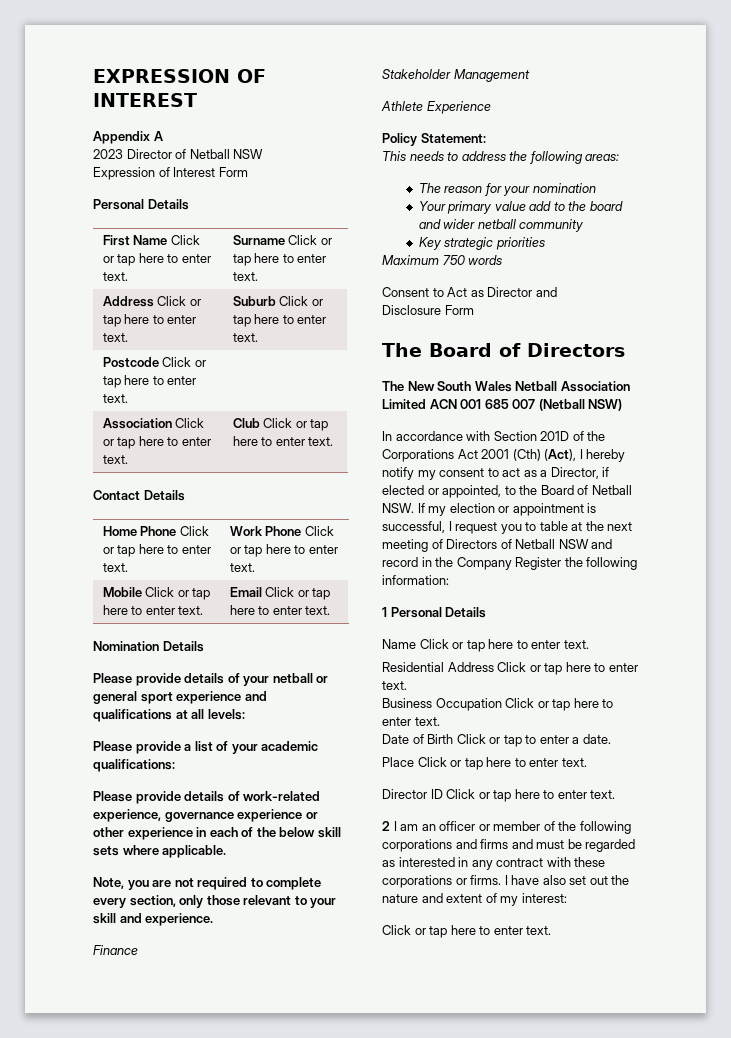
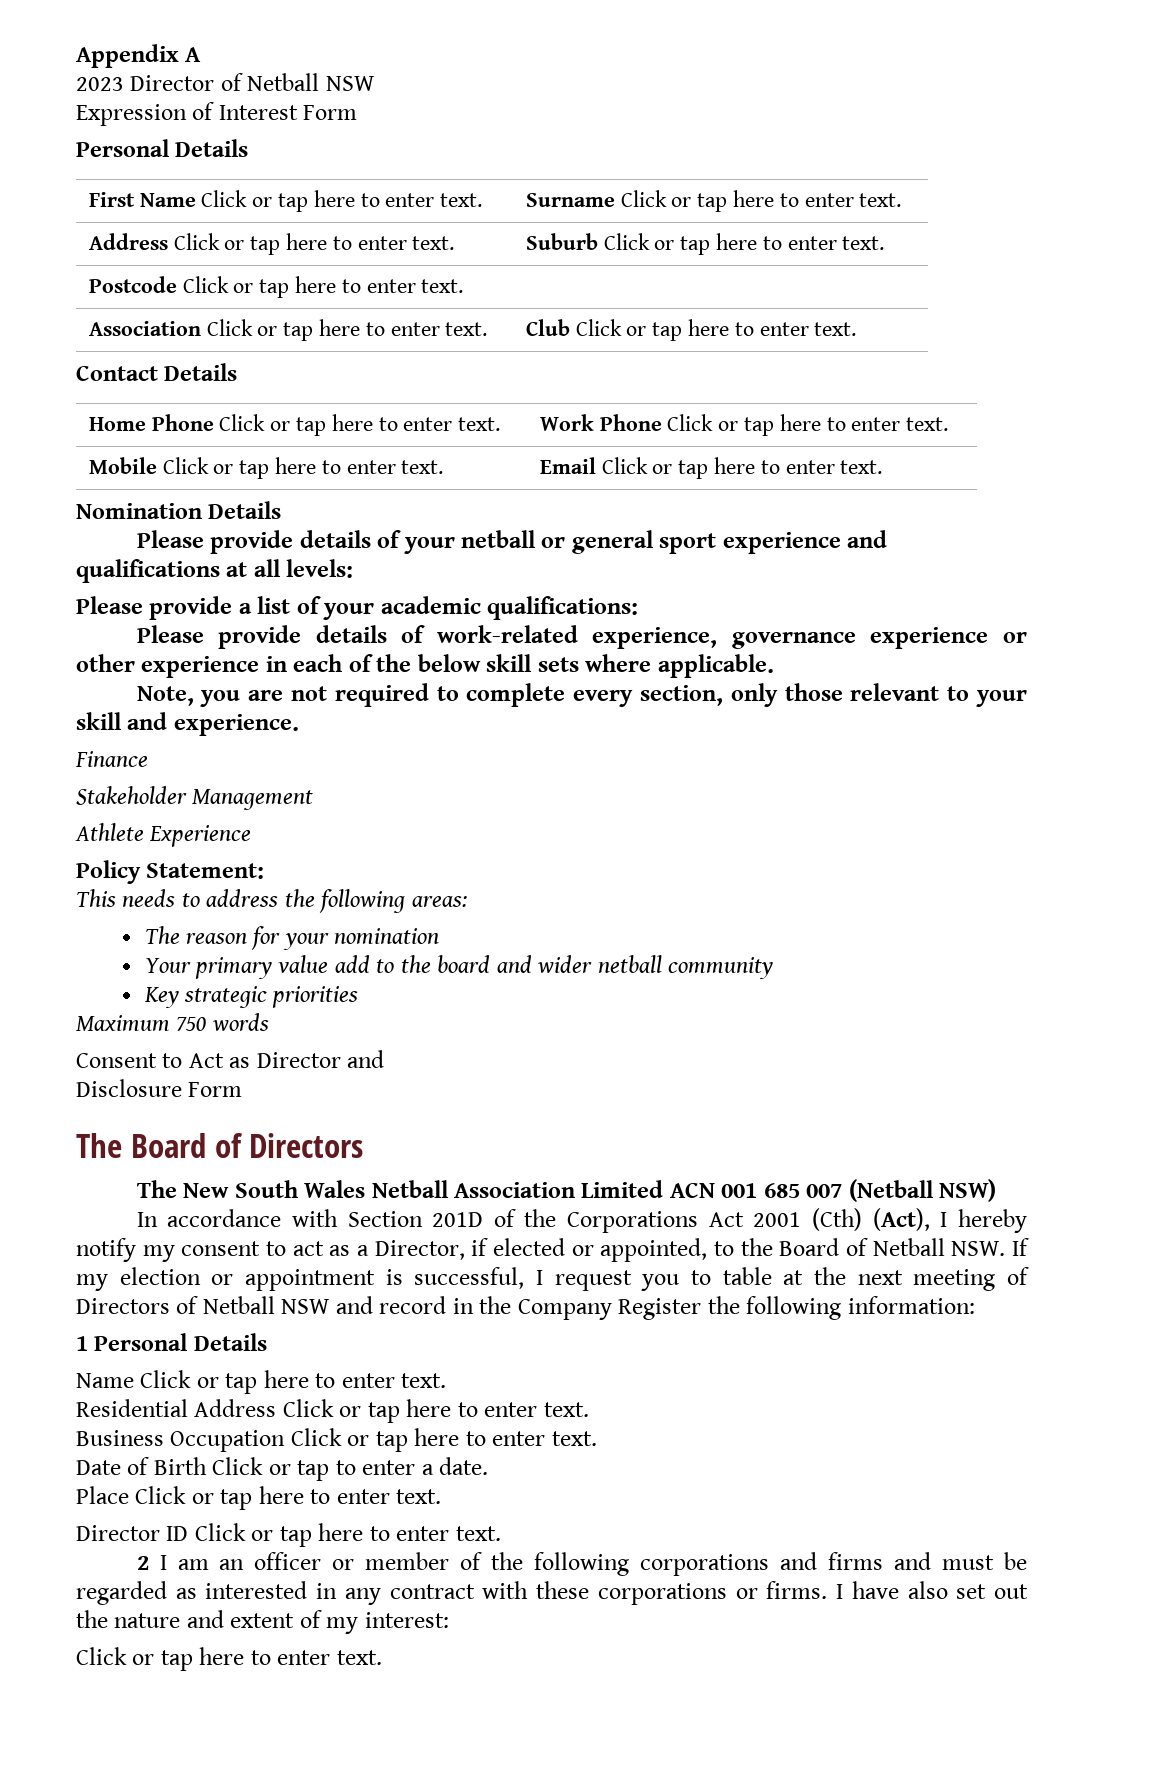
[93,69,266,83] [93,93,197,107] EXPRESSION OF INTEREST // -> (76, 56) none

